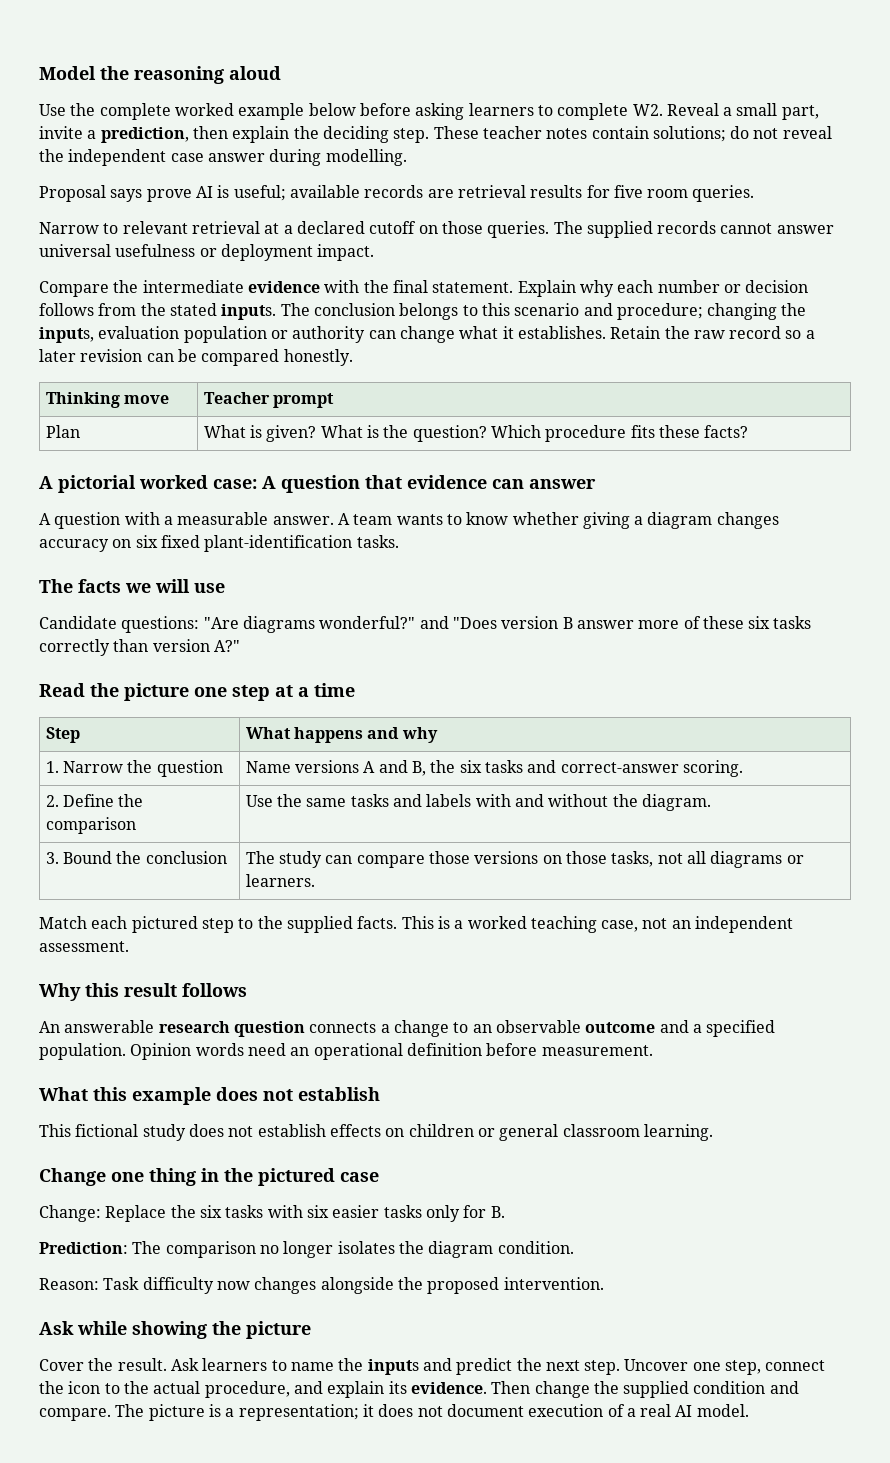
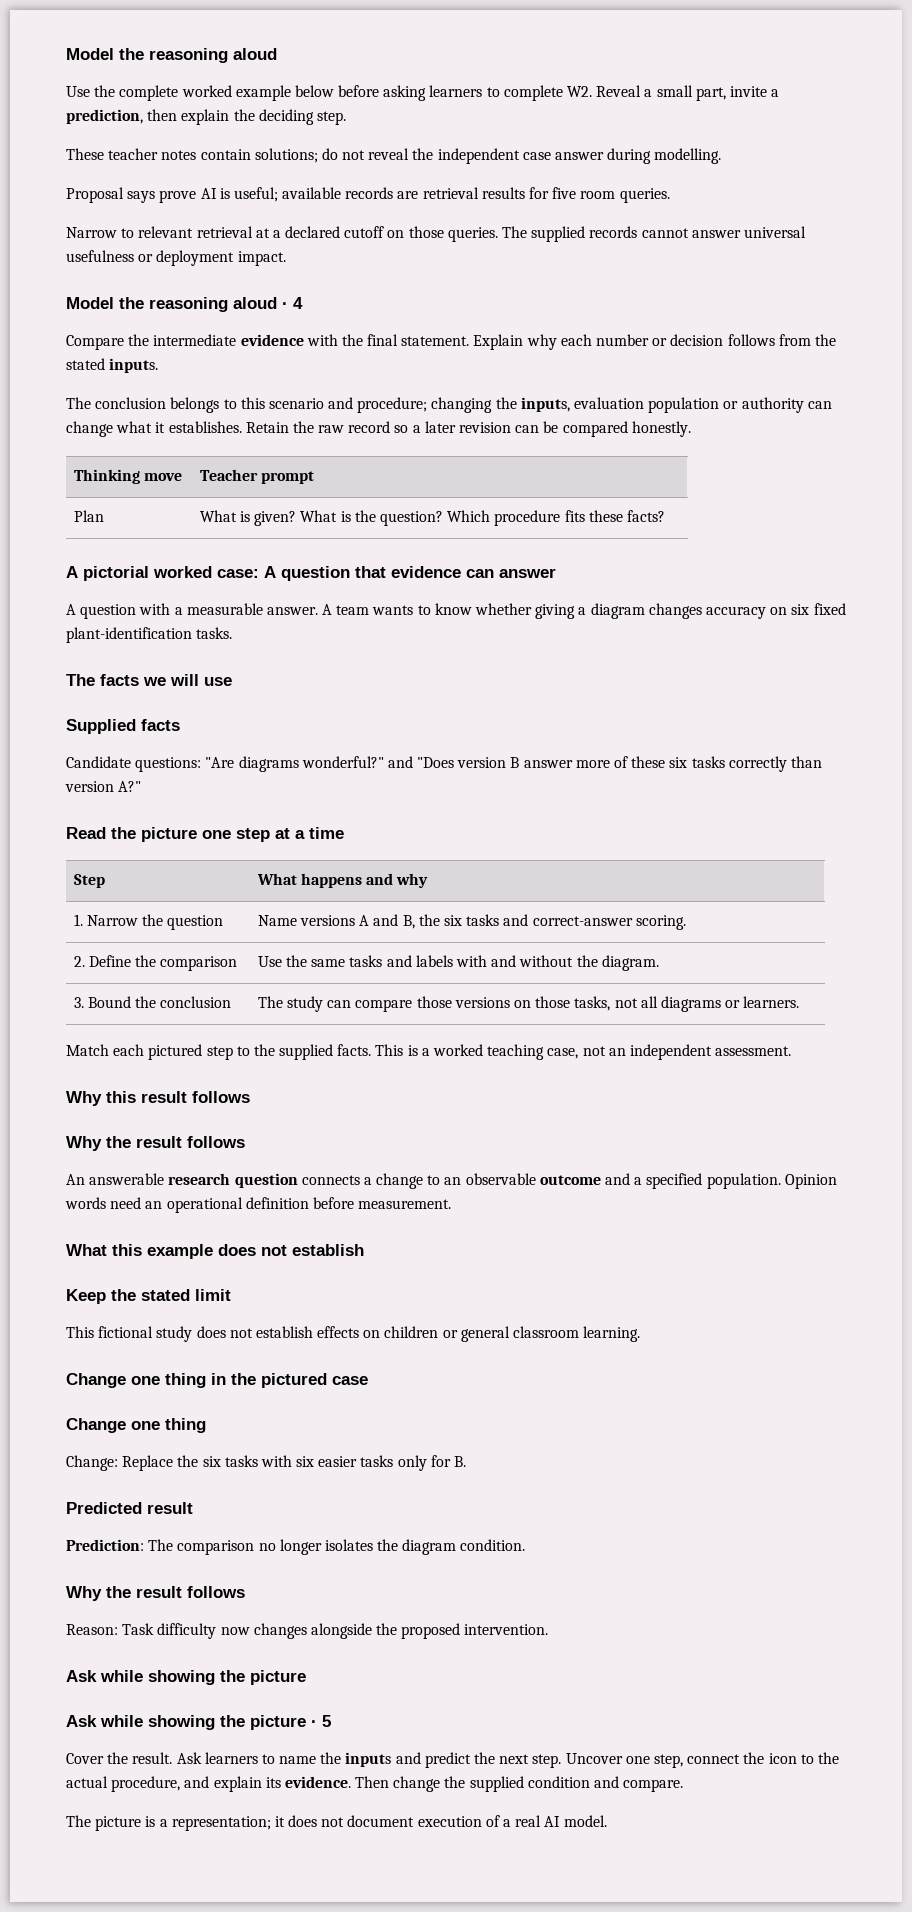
(430, 135) none -> (346, 118) //
(375, 252) none -> [66,297,303,312] // Model the reasoning aloud · 4
(277, 312) none -> (159, 365) //
(225, 588) none -> [66,719,180,734] // Supplied facts
(247, 990) none -> [66,1136,245,1151] // Why the result follows
(380, 1094) none -> [66,1289,231,1304] // Keep the stated limit
(379, 1177) none -> [66,1418,206,1433] // Change one thing
(505, 1212) none -> [66,1502,193,1514] // Predicted result
(574, 1247) none -> [66,1586,245,1601] // Why the result follows
(311, 1330) none -> [66,1715,331,1730] // Ask while showing the picture · 5
(111, 1414) none -> (684, 1785) //

